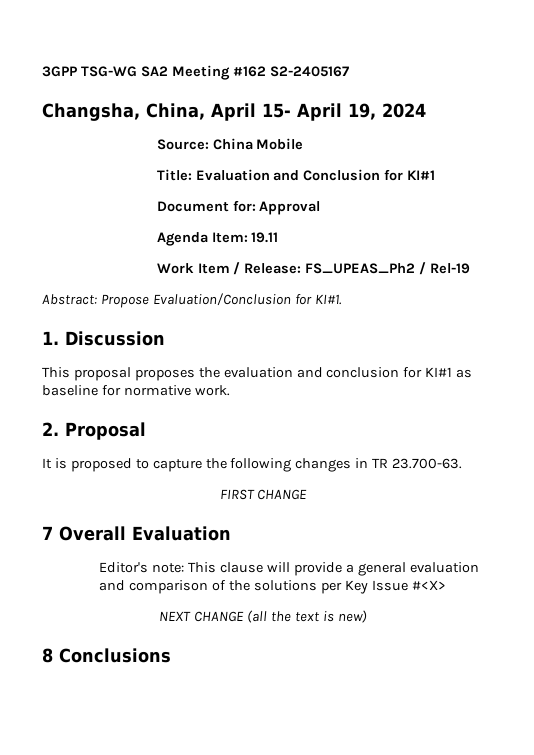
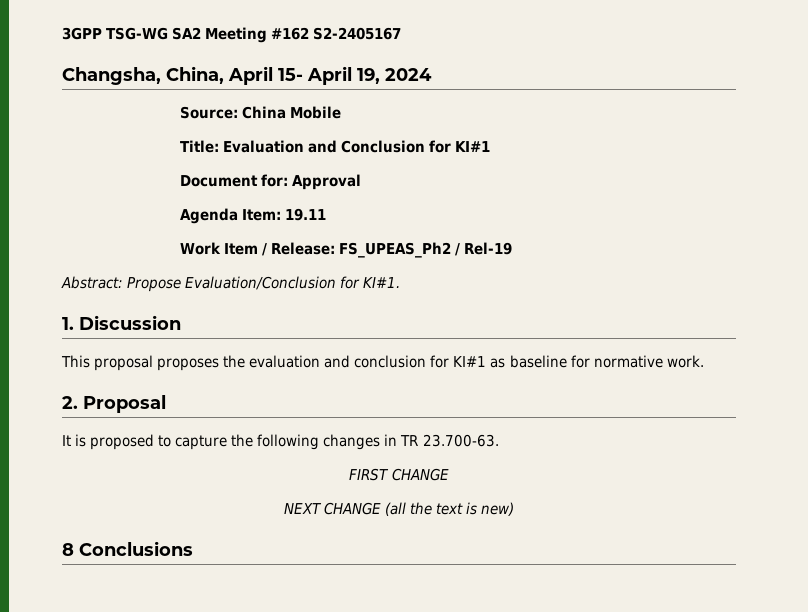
[42,526,231,541] [99,562,479,576] [99,580,446,594] // 7 Overall Evaluation // Editor's note: This clause will provide a general evaluation and comparison of the solutions per Key Issue #<X> -> (449, 474) none

